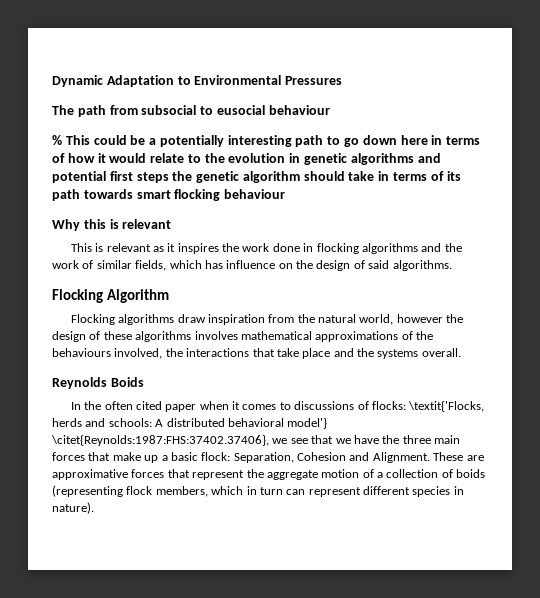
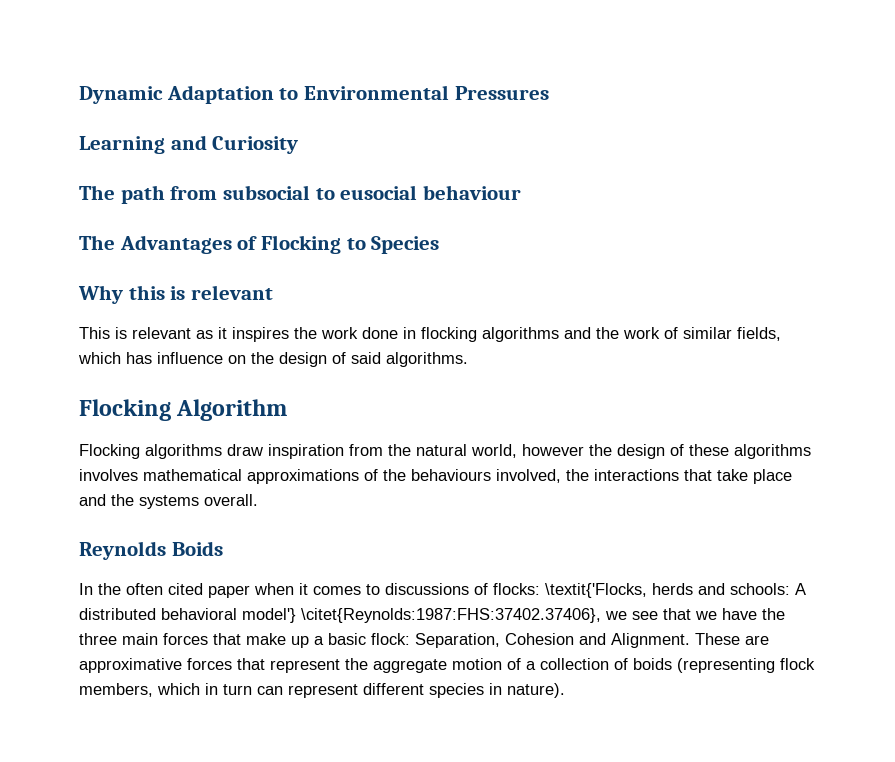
(343, 80) none -> [79,135,299,154] // Learning and Curiosity
[52,135,481,147] [52,153,441,165] [52,171,461,183] [52,189,286,201] % This could be a potentially interesting path to go down here in terms of how it would relate to the evolution in genetic algorithms and potential first steps the genetic algorithm should take in terms of its path towards smart flocking behaviour -> [79,235,440,254] The Advantages of Flocking to Species

